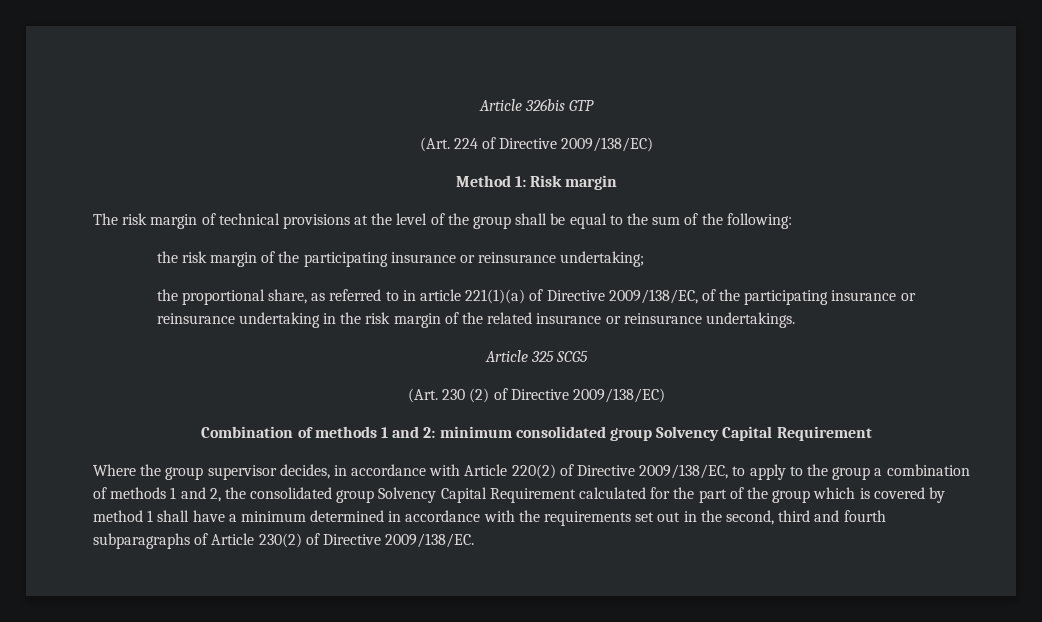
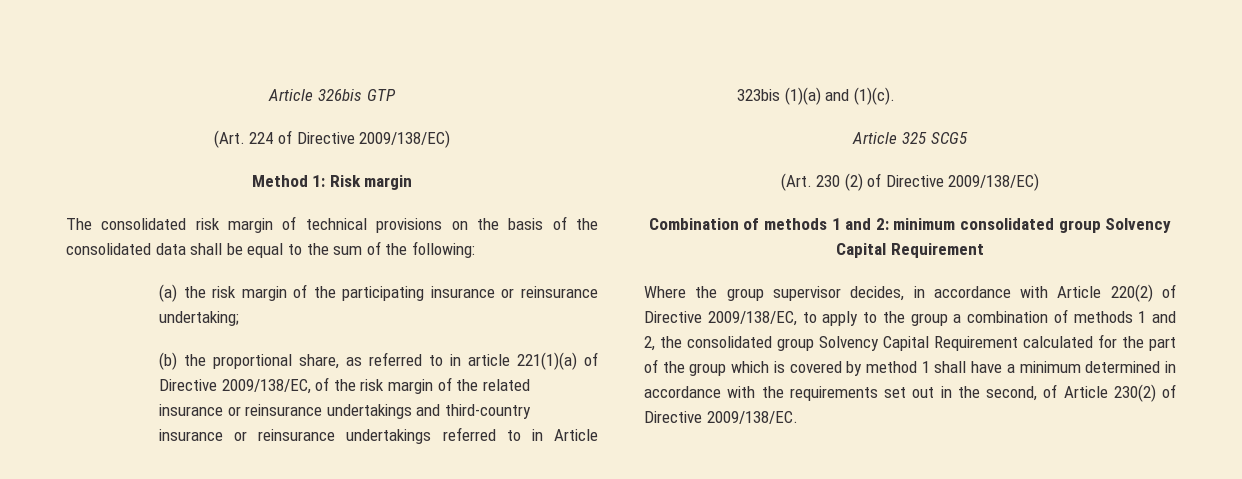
(118, 219) none -> [101,218,187,230] consolidated
[354,213,512,229] at the level of the group -> [451,216,599,230] [66,243,186,255] on the basis of the consolidated data
(792, 221) none -> [159,284,178,302] (a)
(645, 259) none -> [159,352,178,370] (b)
[744,290,916,305] [156,312,362,328] participating insurance or reinsurance undertaking in the -> (356, 385) none
[705,312,795,328] undertakings. -> [326,404,532,419] [159,427,599,444] [737,87,895,105] undertakings and third-country insurance or reinsurance undertakings referred to in Article 323bis (1)(a) and (1)(c).
[778,510,886,522] [93,533,190,549] third and fourth subparagraphs -> (1037, 393) none

